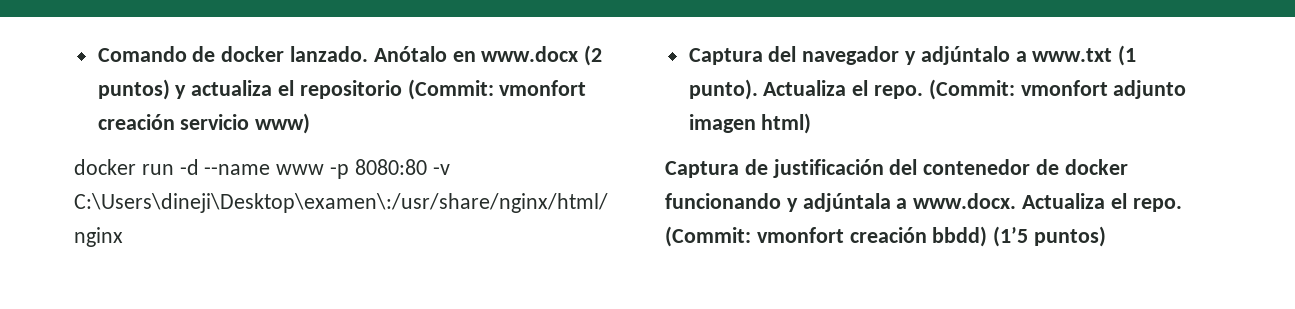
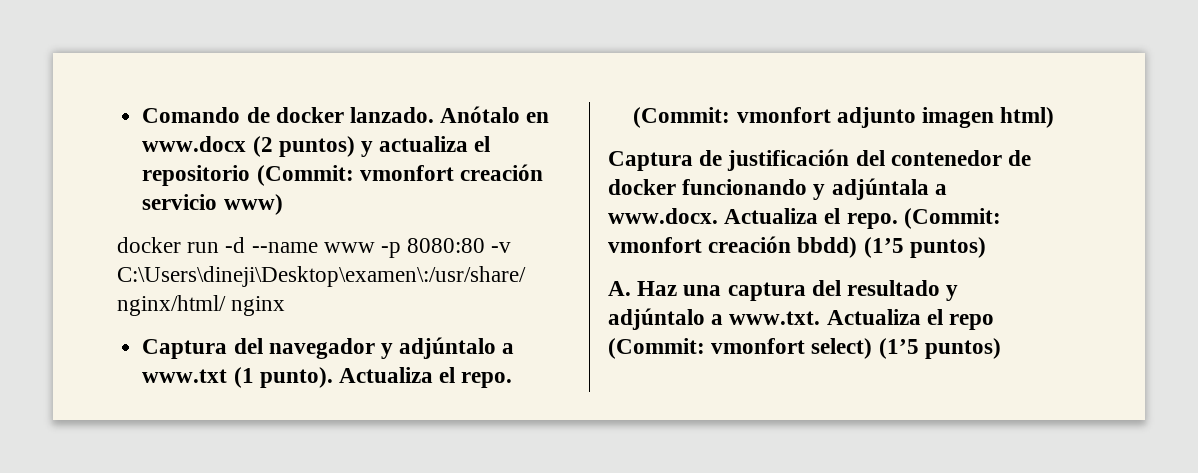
(1107, 236) none -> [608,280,959,301] [608,308,995,330] [608,338,1001,359] // A. Haz una captura del resultado y adjúntalo a www.txt. Actualiza el repo (Commit: vmonfort select) (1’5 puntos)

